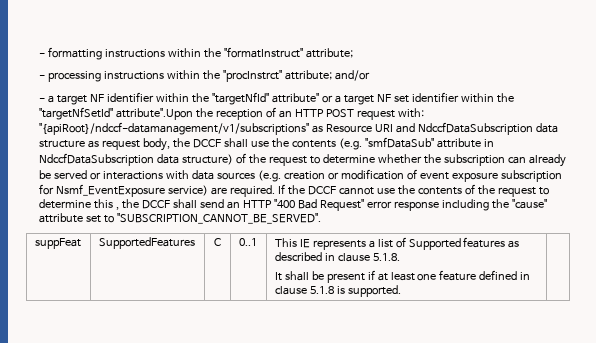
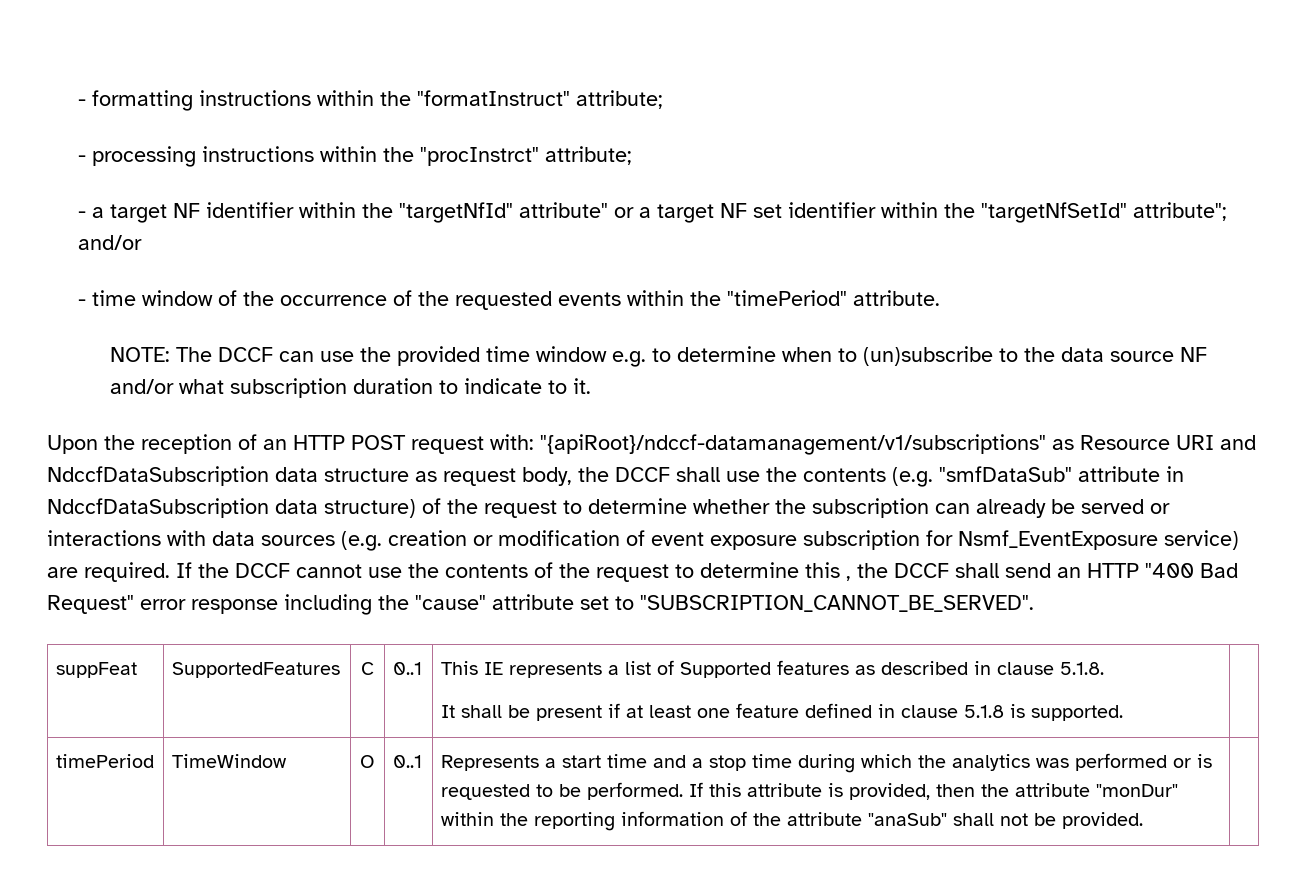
[335,70,371,81] and/or -> (633, 155) none
[116,108,194,120] attribute".Upon -> [1133,202,1228,221] [78,235,143,250] [78,290,941,310] [109,346,1207,367] [109,378,591,398] [47,435,98,454] attribute"; and/or // - time window of the occurrence of the requested events within the "timePeriod" attribute. // NOTE: The DCCF can use the provided time window e.g. to determine when to (un)subscribe to the data source NF and/or what subscription duration to indicate to it. // Upon
(401, 291) none -> [55,754,154,768] [171,754,287,768] [360,755,375,768] [392,755,422,768] [440,753,1212,773] [440,782,1178,800] [440,811,1143,831] // timePeriod | TimeWindow | O | 0..1 | Represents a start time and a stop time during which the analytics was performed or is requested to be performed. If this attribute is provided, then the attribute "monDur" within the reporting information of the attribute "anaSub" shall not be provided. |

